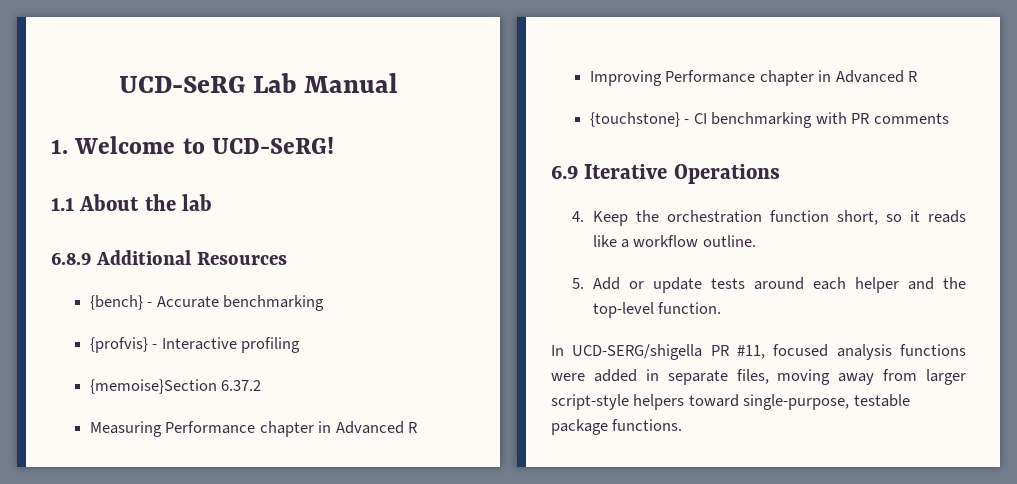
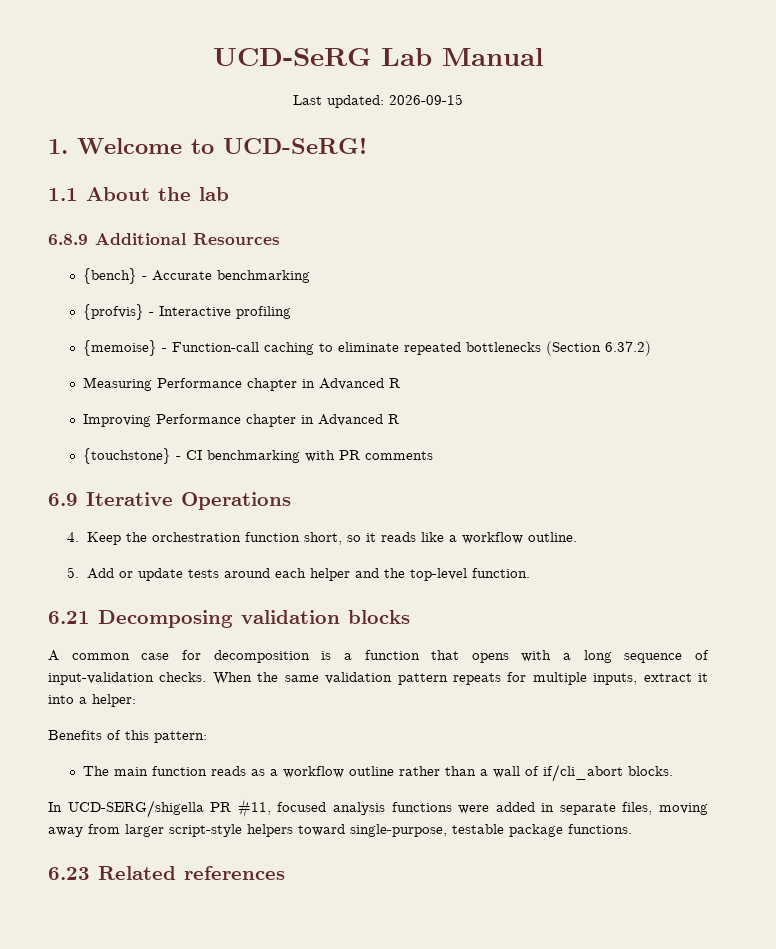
(399, 83) none -> [293,94,463,108] // Last updated: 2026-09-15
[89,379,262,394] {memoise}Section 6.37.2 -> [83,340,652,356] {memoise} - Function-call caching to eliminate repeated bottlenecks (Section 6.37.2)
(721, 308) none -> [48,610,410,628] [48,650,709,663] [48,672,708,685] [48,694,136,707] [48,730,207,743] [83,764,674,782] // 6.21 Decomposing validation blocks // A common case for decomposition is a function that opens with a long sequence of input-validation checks. When the same validation pattern repeats for multiple inputs, extract it into a helper: // Benefits of this pattern: // The main function reads as a workflow outline rather than a wall of if/cli_abort blocks.
(683, 425) none -> [48,866,285,880] // 6.23 Related references

